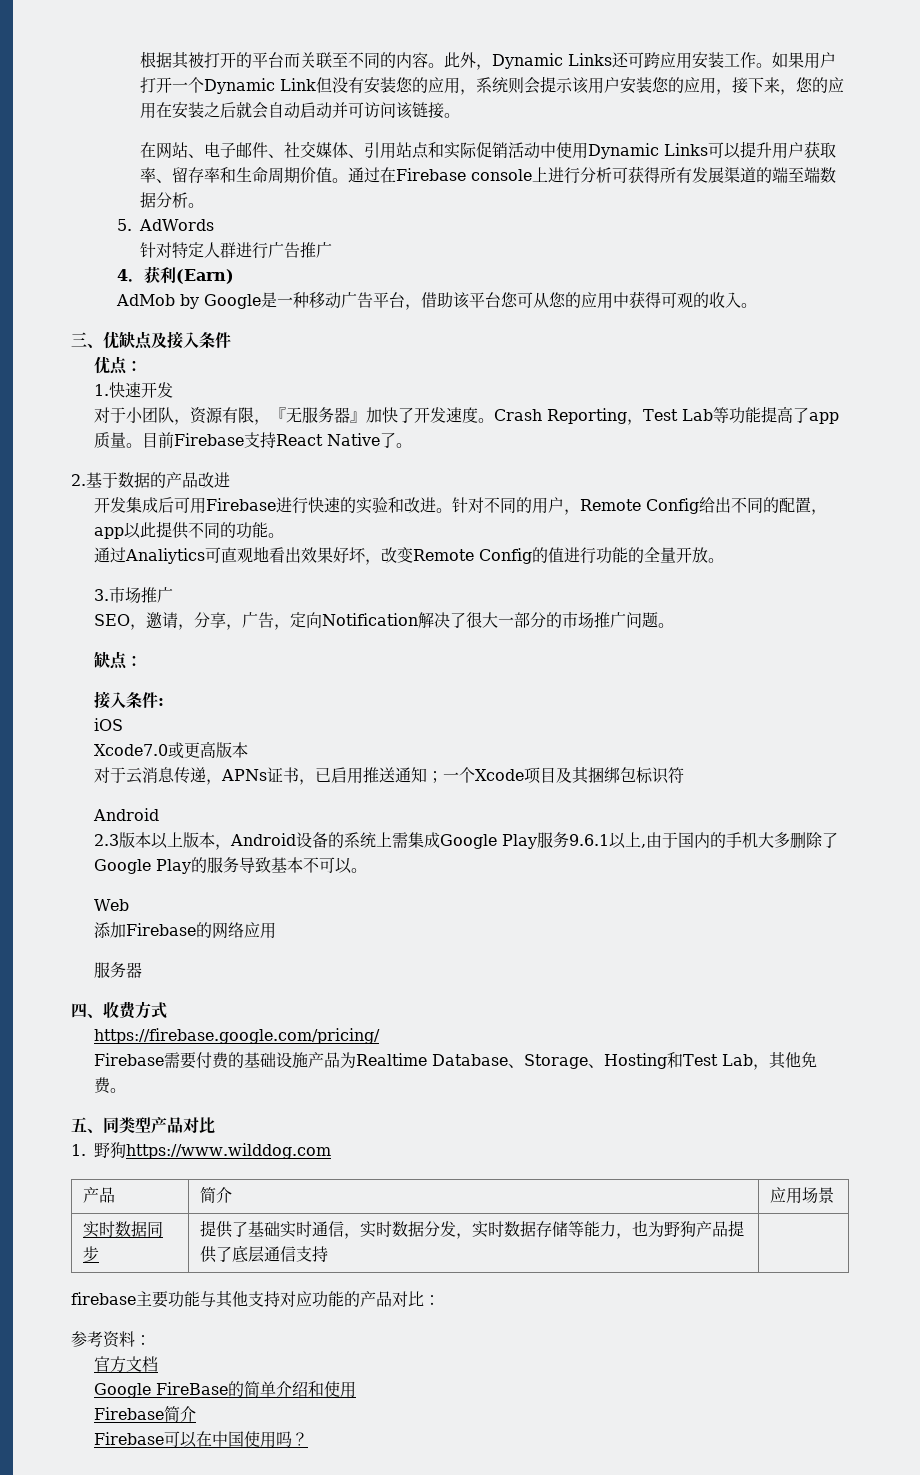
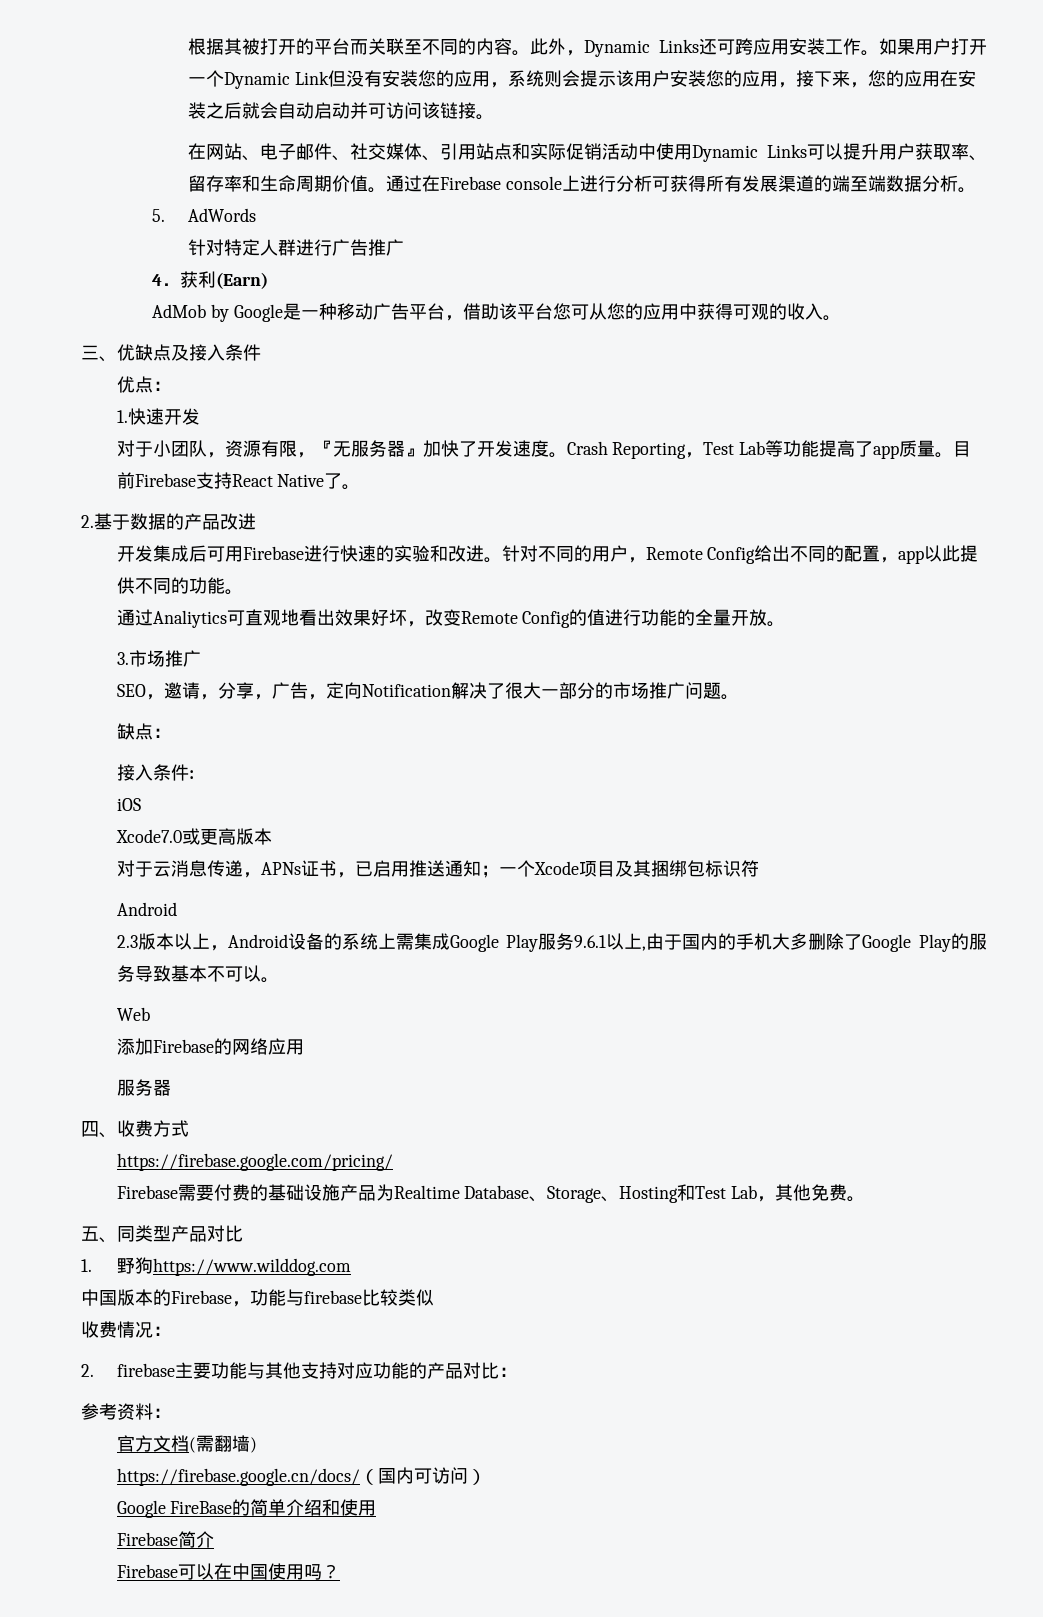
[183,832,216,848] 版本 -> (210, 941) none
[83,1187,116,1203] [200,1187,233,1203] [770,1187,835,1204] [83,1221,164,1238] [83,1246,100,1262] [200,1220,745,1239] [200,1245,329,1263] // 产品 | 简介 | 应用场景 // 实时数据同步 | 提供了基础实时通信，实时数据分发，实时数据存储等能力，也为野狗产品提供了底层通信支持 | // -> [81,1289,434,1307] [81,1321,171,1338] [81,1364,94,1377] // 中国版本的Firebase，功能与firebase比较类似 // 收费情况： // 2.
(159, 1364) none -> [188,1435,257,1453] [116,1467,486,1486] (需翻墙) // https://firebase.google.cn/docs/（国内可访问）

